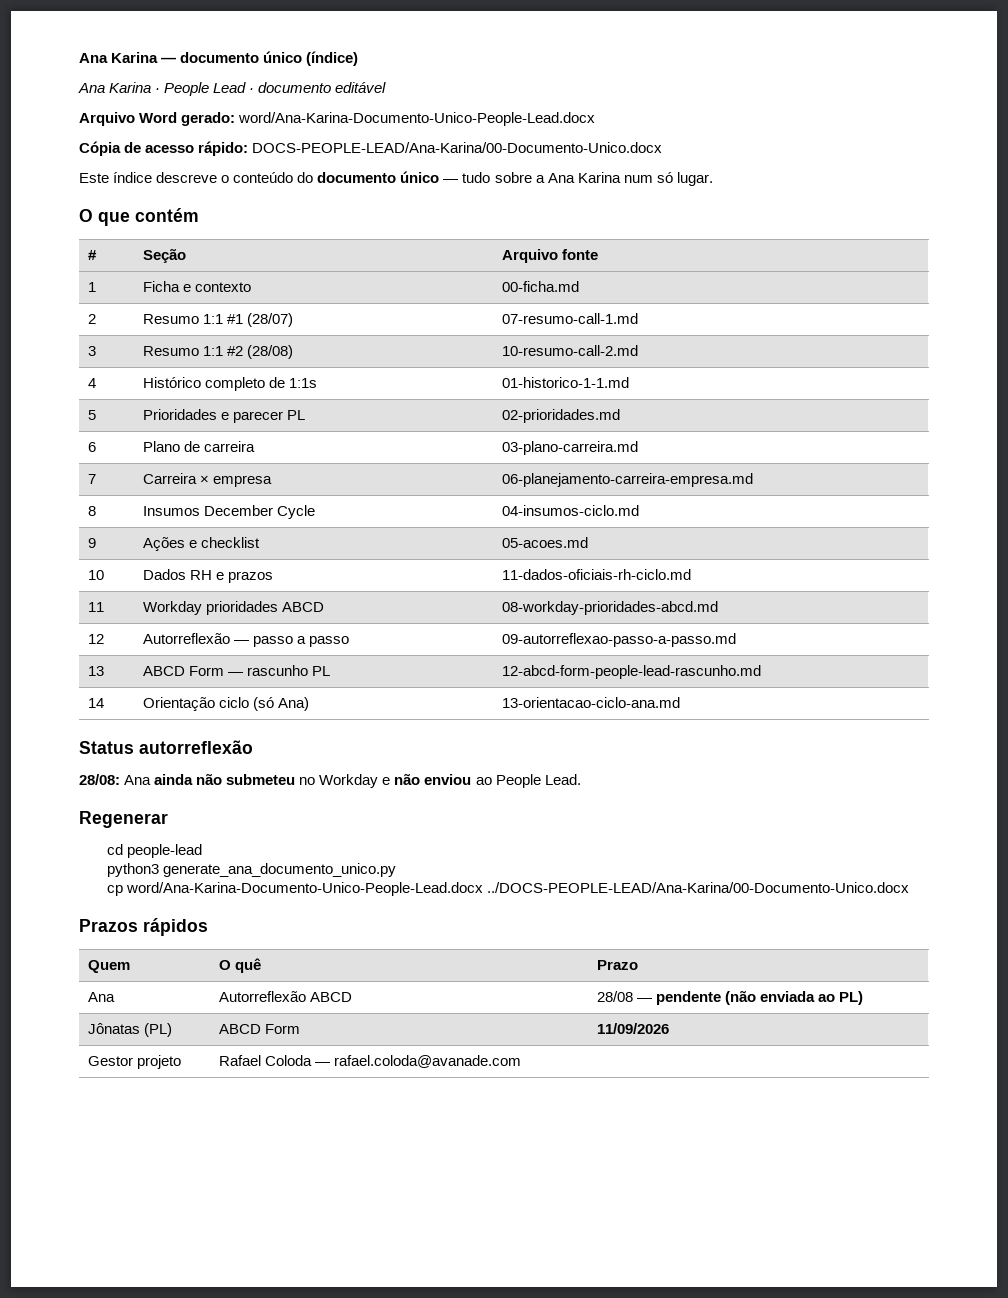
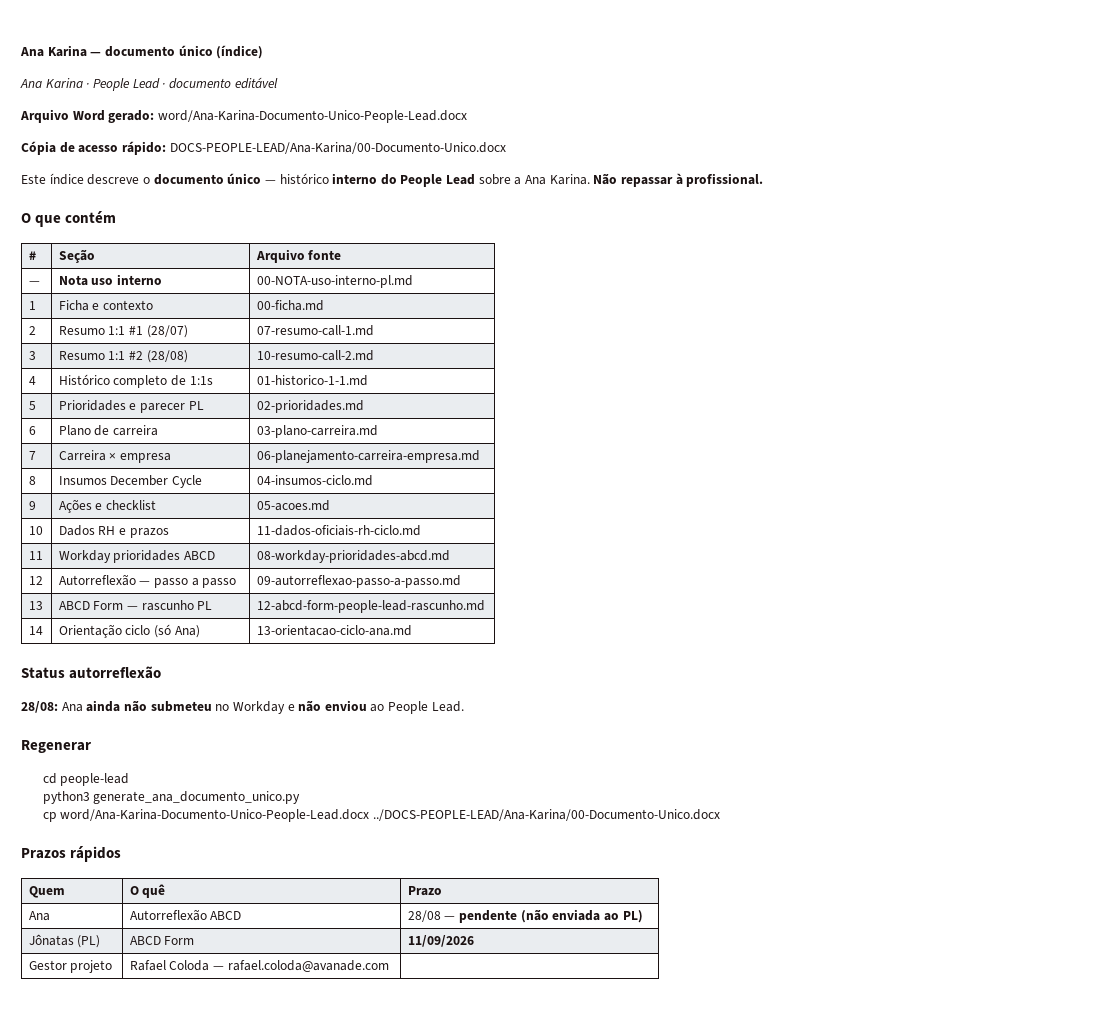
[233,172,314,183] conteúdo do -> (150, 180) none
[462,172,713,186] tudo sobre a Ana Karina num só lugar. -> [279,173,764,187] histórico interno do People Lead sobre a Ana Karina. Não repassar à profissional.
(599, 254) none -> [28,281,40,285] [58,274,163,286] [256,275,413,288] // — | Nota uso interno | 00-NOTA-uso-interno-pl.md

